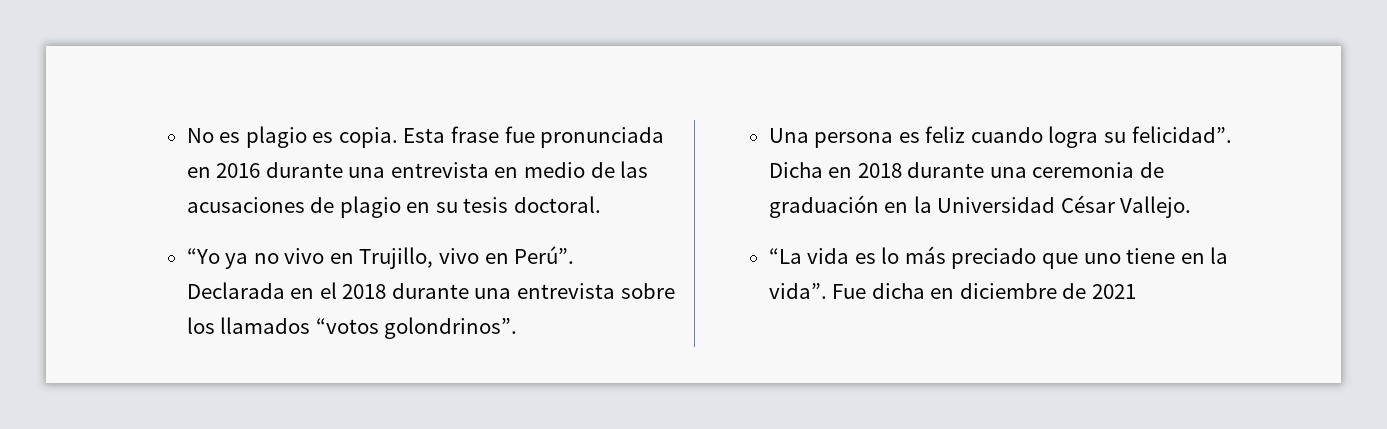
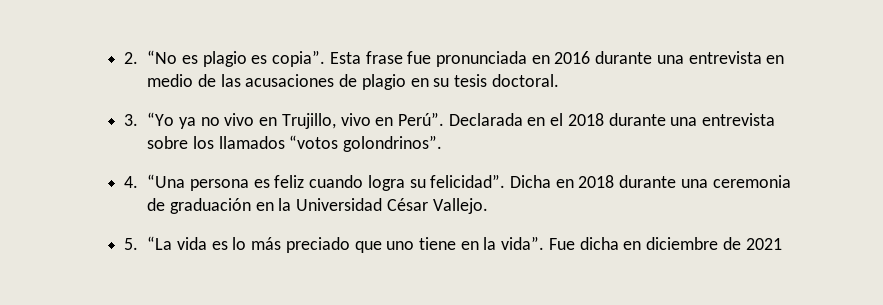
[186,128,214,143] No -> [124,50,178,64] 2. “No
[338,127,398,148] copia. -> [272,50,326,67] copia”.
(602, 204) none -> [124,114,139,126] 3.
[768,128,809,143] Una -> [124,174,186,188] 4. “Una
(1192, 207) none -> [124,238,139,250] 5.

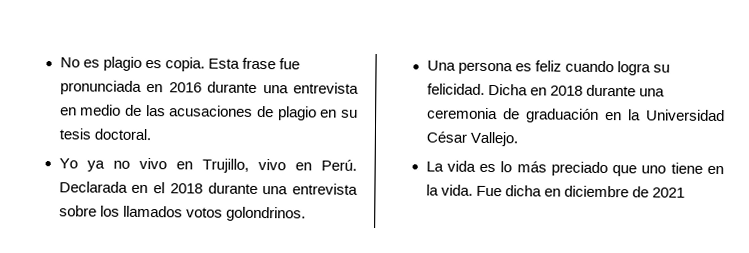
[124,50,178,64] 2. “No -> [59,57,80,68] No
[272,50,326,67] copia”. -> [164,57,205,72] copia.
[124,112,175,126] 3. “Yo -> [58,158,78,169] Yo
[397,112,444,126] Perú”. -> [320,159,357,171] Perú.
[289,135,443,152] [124,174,186,188] “votos golondrinos”. // 4. “Una -> [185,206,306,222] [426,60,456,71] votos golondrinos. // Una
[430,174,506,188] felicidad”. -> [426,83,485,95] felicidad.
[124,236,173,250] 5. “La -> [425,161,444,172] La
[501,236,545,250] vida”. -> [440,184,473,196] vida.

